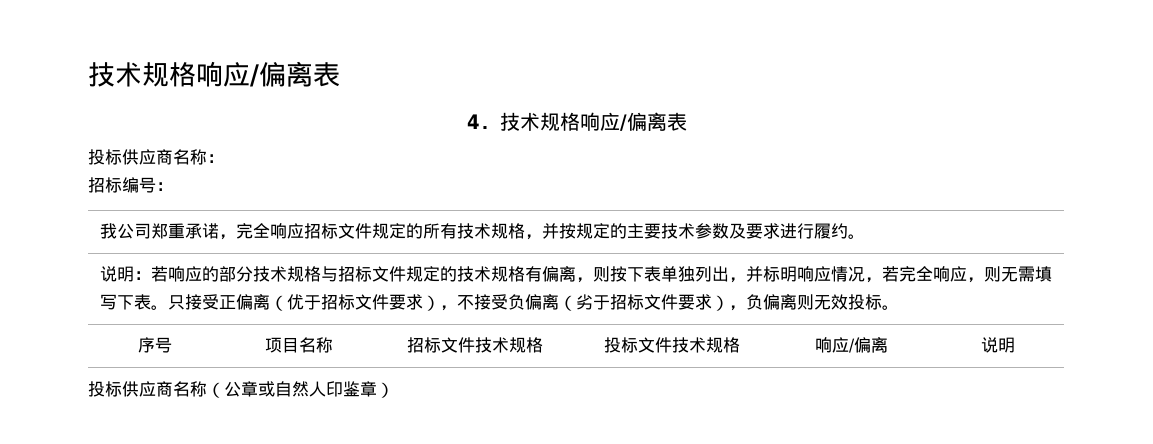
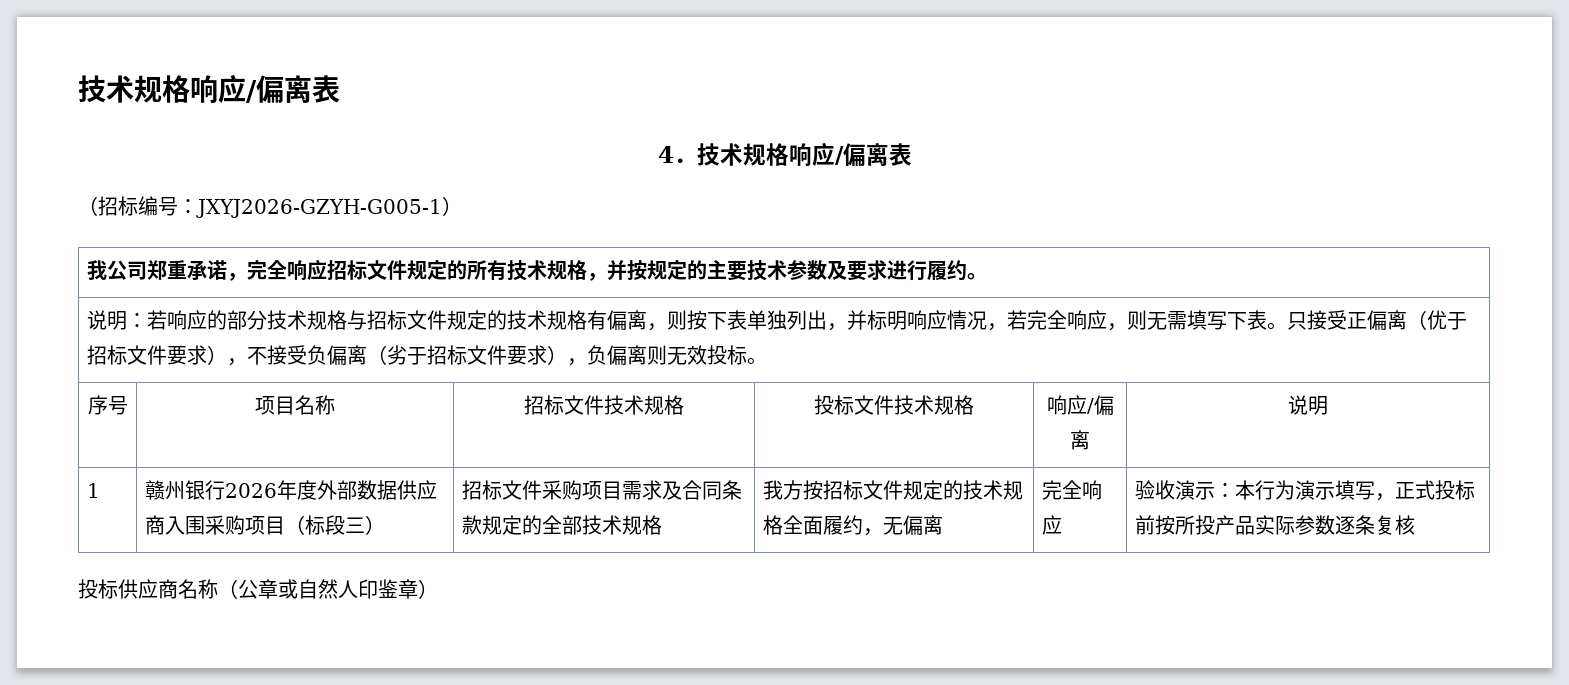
[88,149,224,165] 投标供应商名称： // -> [78,196,98,216] （
(173, 186) none -> [196,196,462,218] JXYJ2026-GZYH-G005-1）
(1015, 345) none -> [86,483,100,498] [144,480,437,500] [144,515,385,535] [461,480,742,500] [461,515,662,535] [762,480,1023,500] [762,515,943,536] [1041,480,1102,500] [1041,515,1062,535] [1134,480,1475,501] [1134,515,1415,535] // 1 | 赣州银行2026年度外部数据供应商入围采购项目（标段三） | 招标文件采购项目需求及合同条款规定的全部技术规格 | 我方按招标文件规定的技术规格全面履约，无偏离 | 完全响应 | 验收演示：本行为演示填写，正式投标前按所投产品实际参数逐条复核

